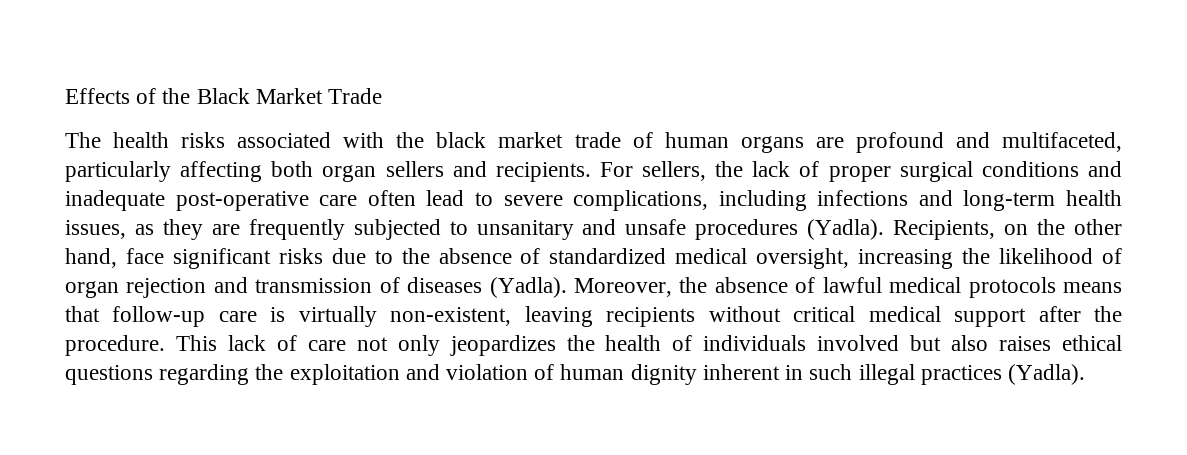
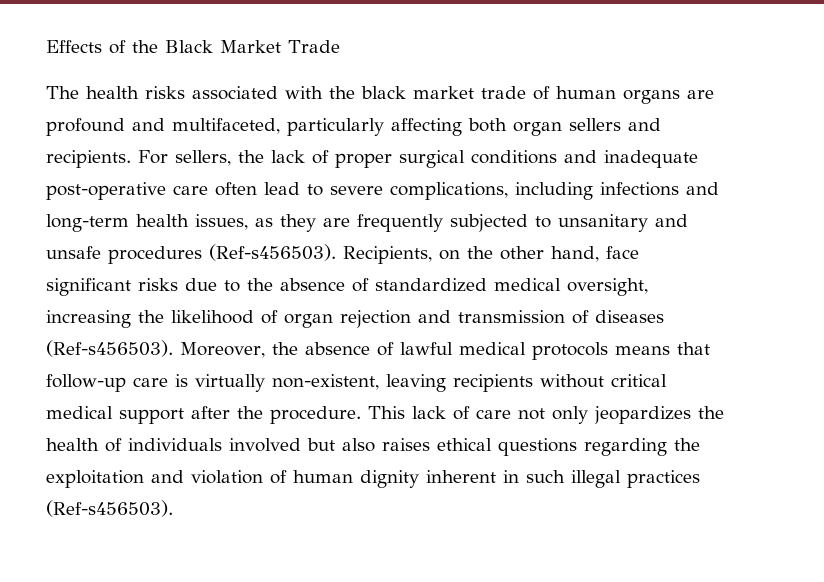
[807,219,885,240] (Yadla). -> [209,244,336,261] (Ref-s456503).
[489,277,567,298] (Yadla). -> [46,340,173,357] (Ref-s456503).
[1007,364,1085,385] (Yadla). -> [46,500,173,517] (Ref-s456503).

